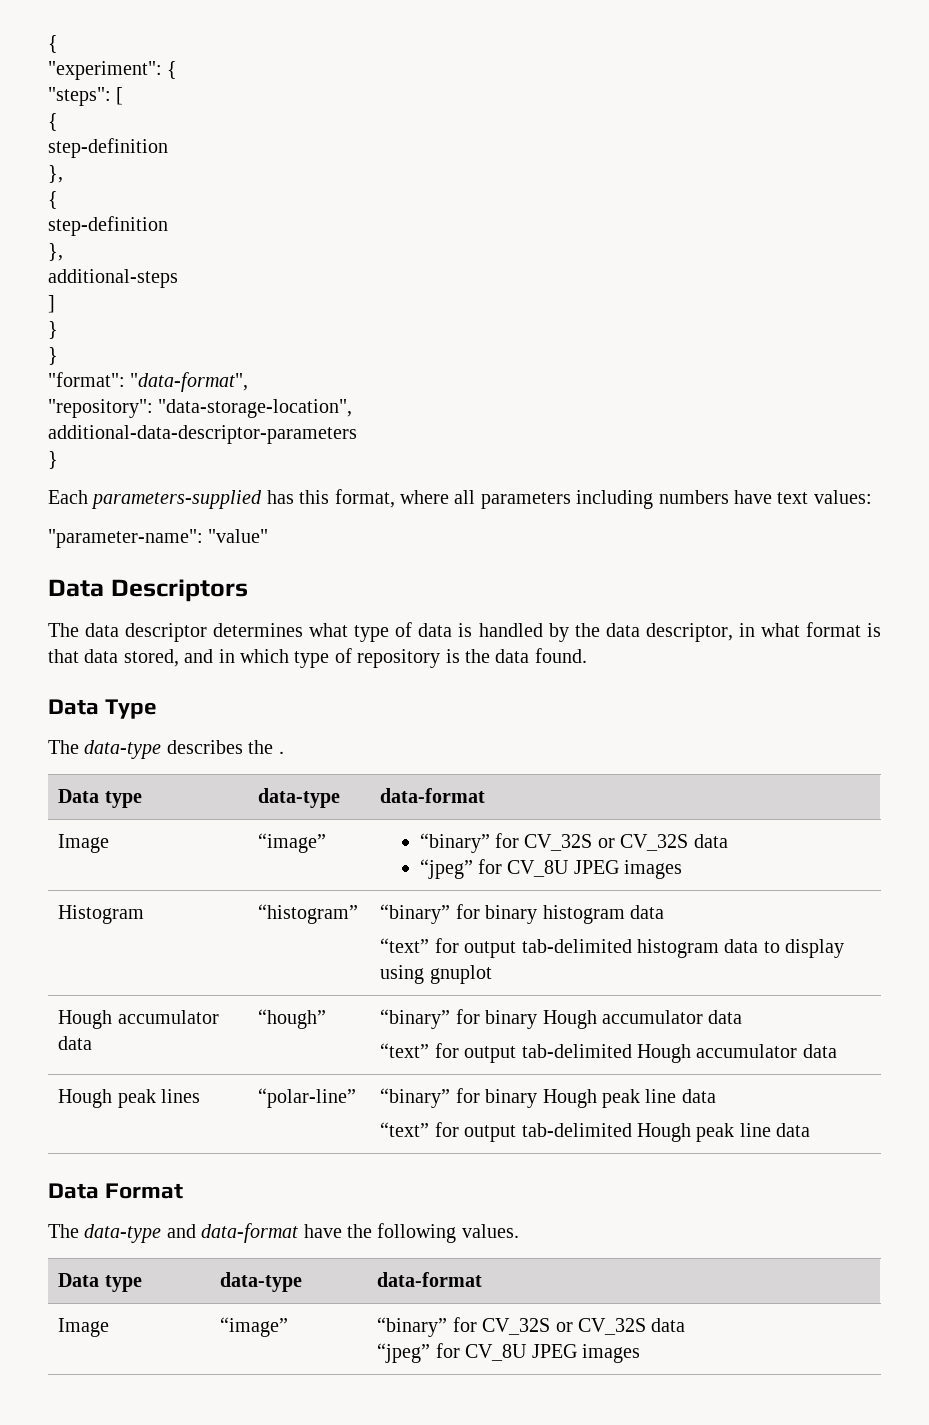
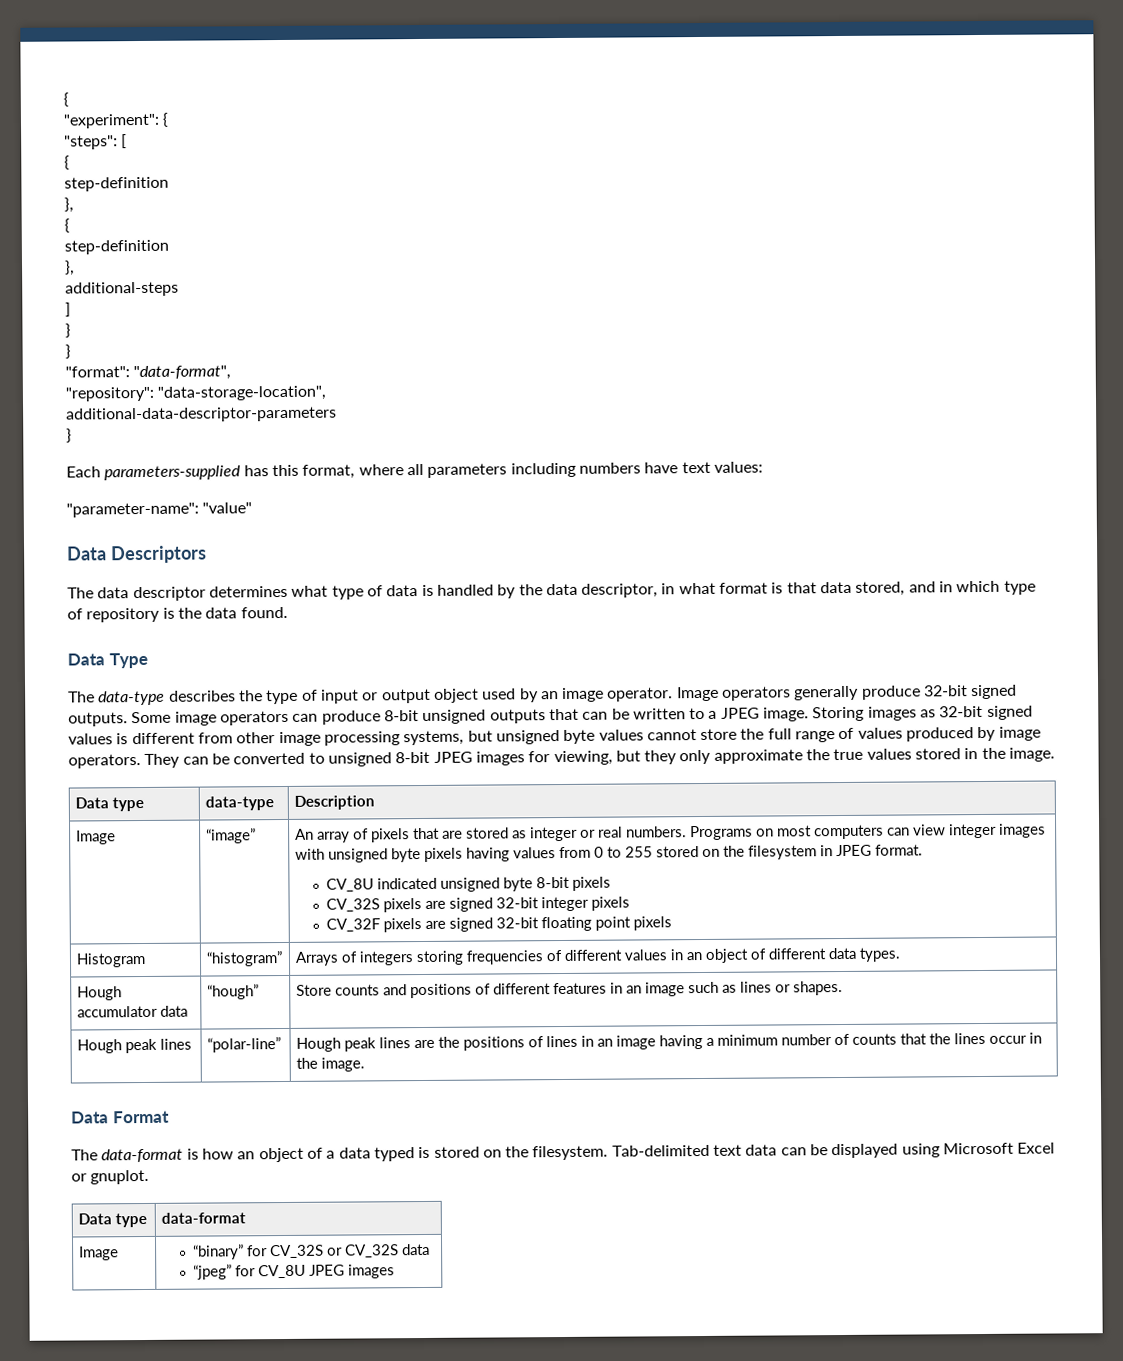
[278,751,284,754] [58,789,142,808] [258,788,341,808] [380,788,486,803] [58,834,110,853] [258,833,327,853] . // Data type | data-type | data-format // Image | “image” -> [266,684,1018,705] [68,705,1033,727] [68,726,1041,747] [68,747,1056,769] [74,796,144,812] [204,796,274,811] [293,795,374,810] [75,830,116,845] [205,828,256,844] [294,823,1046,843] [294,844,923,863] [325,876,611,892] [325,896,630,913] [325,916,672,933] [75,952,146,968] [205,951,283,967] [294,947,901,966] [76,986,122,1001] [76,1005,188,1018] [206,984,259,1000] [295,980,843,999] [76,1038,192,1054] [206,1037,281,1053] [295,1032,1042,1052] [295,1057,365,1072] [71,1110,170,1124] [71,1142,1056,1163] [71,1169,150,1185] [77,1212,147,1228] [160,1212,246,1224] [78,1246,119,1261] type of input or output object used by an image operator. Image operators generally produce 32-bit signed outputs. Some image operators can produce 8-bit unsigned outputs that can be written to a JPEG image. Storing images as 32-bit signed values is different from other image processing systems, but unsigned byte values cannot store the full range of values produced by image operators. They can be converted to unsigned 8-bit JPEG images for viewing, but they only approximate the true values stored in the image. // Data type | data-type | Description // Image | “image” | An array of pixels that are stored as integer or real numbers. Programs on most computers can view integer images with unsigned byte pixels having values from 0 to 255 stored on the filesystem in JPEG format. // CV_8U indicated unsigned byte 8-bit pixels // CV_32S pixels are signed 32-bit integer pixels // CV_32F pixels are signed 32-bit floating point pixels // Histogram | “histogram” | Arrays of integers storing frequencies of different values in an object of different data types. // Hough accumulator data | “hough” | Store counts and positions of different features in an image such as lines or shapes. // Hough peak lines | “polar-line” | Hough peak lines are the positions of lines in an image having a minimum number of counts that the lines occur in the image. // Data Format // The data-format is how an object of a data typed is stored on the filesystem. Tab-delimited text data can be displayed using Microsoft Excel or gnuplot. // Data type | data-format // Image
[58,905,145,924] [258,904,359,924] [380,904,665,924] [380,938,845,958] [380,965,492,984] [58,1010,219,1029] [58,1036,93,1050] [258,1009,327,1029] [380,1009,743,1029] [380,1043,837,1063] [58,1089,201,1108] [258,1088,357,1108] [380,1088,716,1108] [380,1122,811,1142] [48,1183,184,1199] [48,1223,519,1243] [58,1273,142,1292] [220,1272,303,1292] [377,1272,483,1287] [58,1318,110,1337] [220,1317,289,1337] [377,1317,686,1337] [377,1343,641,1363] // Histogram | “histogram” | “binary” for binary histogram data // “text” for output tab-delimited histogram data to display using gnuplot // Hough accumulator data | “hough” | “binary” for binary Hough accumulator data // “text” for output tab-delimited Hough accumulator data // Hough peak lines | “polar-line” | “binary” for binary Hough peak line data // “text” for output tab-delimited Hough peak line data // Data Format // The data-type and data-format have the following values. // Data type | data-type | data-format // Image | “image” | “binary” for CV_32S or CV_32S data // “jpeg” for CV_8U JPEG images -> (395, 1271) none

